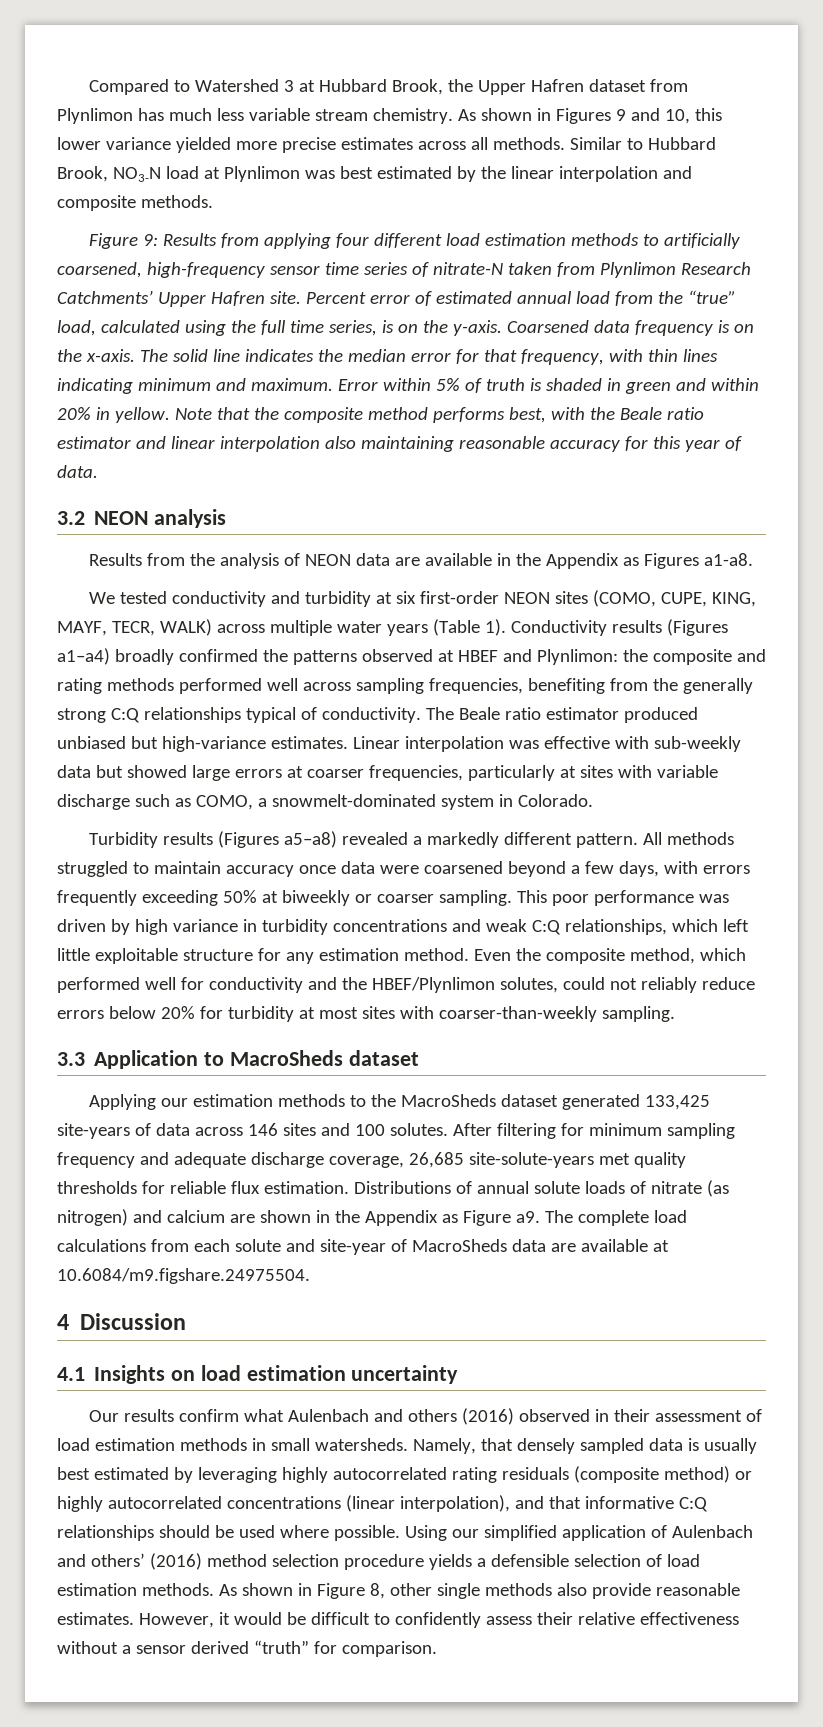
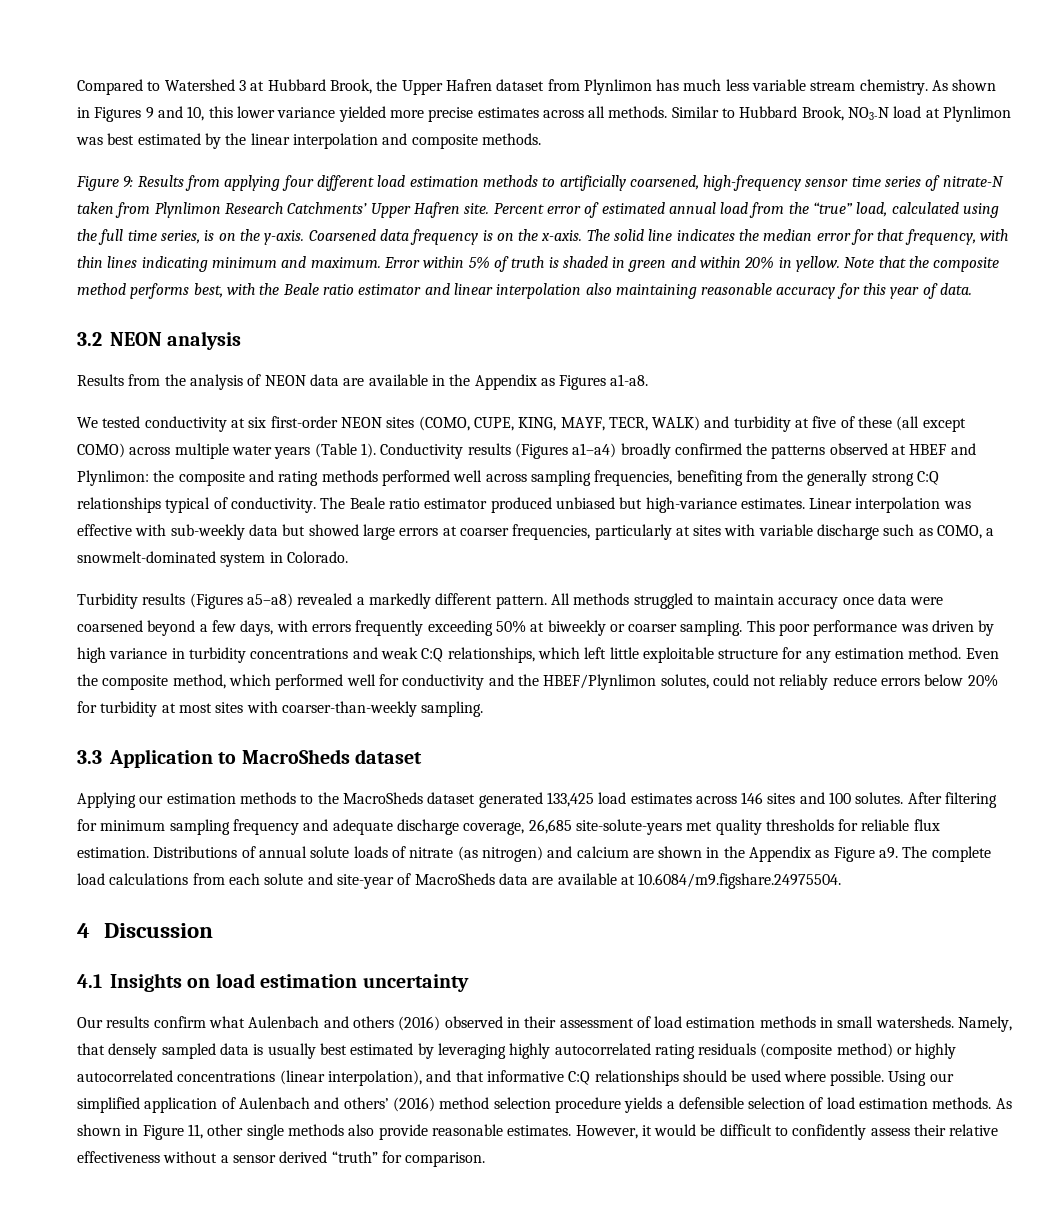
[271,591,372,607] and turbidity -> (227, 424) none
(212, 627) none -> [704,416,966,432] [77,443,125,458] and turbidity at five of these (all except COMO)
[57,1123,190,1139] site-years of data -> [598,792,692,804] load estimates
[369,1583,385,1599] 8, -> [187,1124,203,1139] 11,

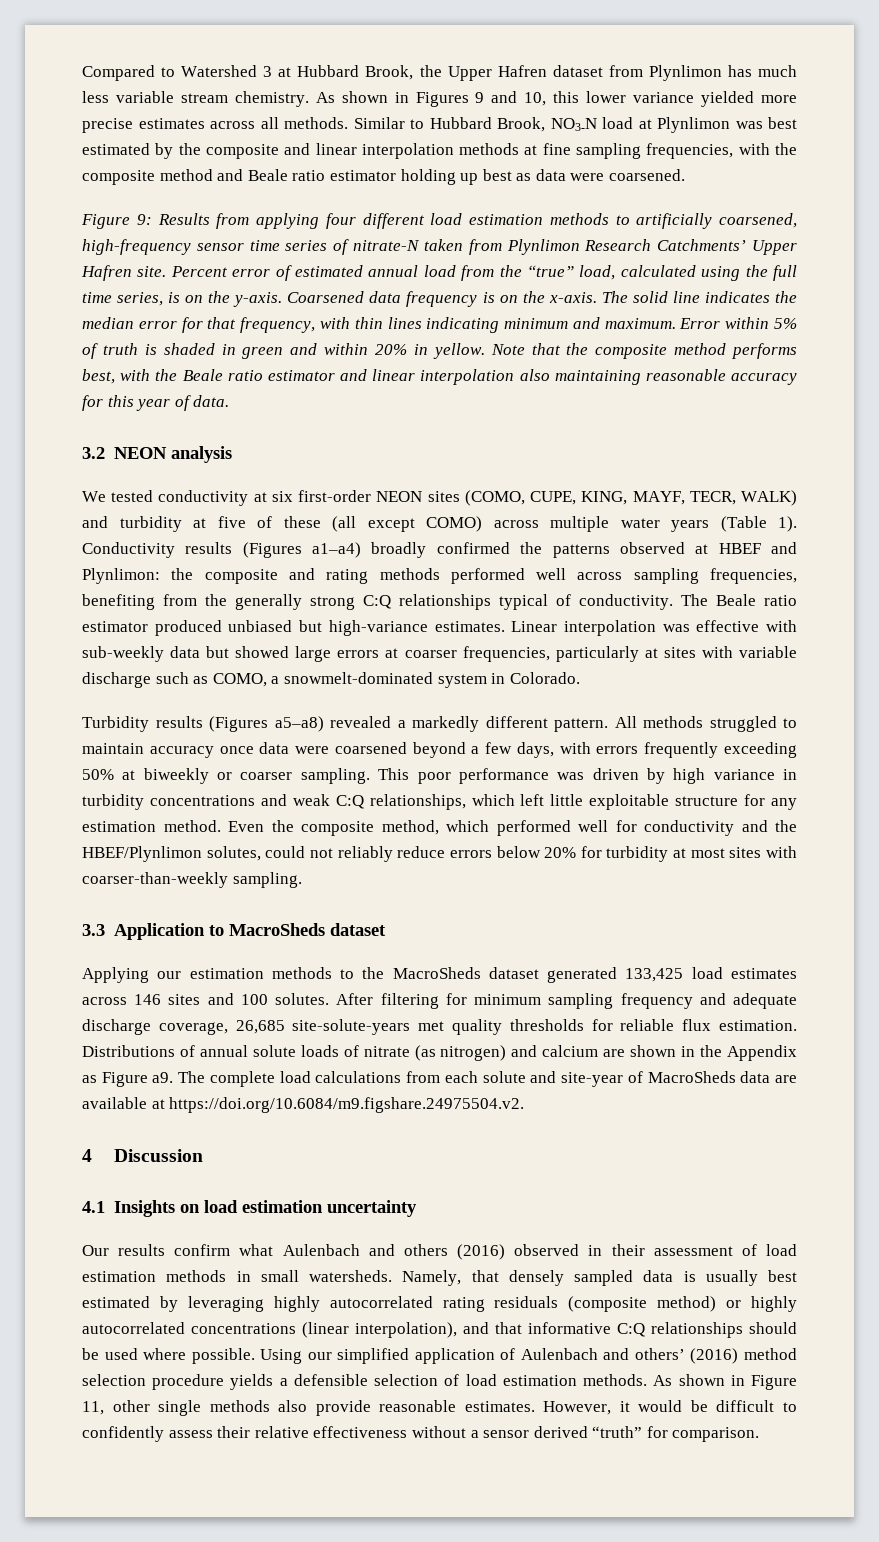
[250,133,541,149] linear interpolation and composite methods. -> [205,143,797,159] [82,169,686,185] composite and linear interpolation methods at fine sampling frequencies, with the composite method and Beale ratio estimator holding up best as data were coarsened.
[77,374,649,390] // Results from the analysis of NEON data are available in the Appendix as Figures a1-a8. -> (232, 454) none
[638,873,842,889] 10.6084/m9.figshare.24975504. -> [169,1097,525,1113] https://doi.org/10.6084/m9.figshare.24975504.v2.

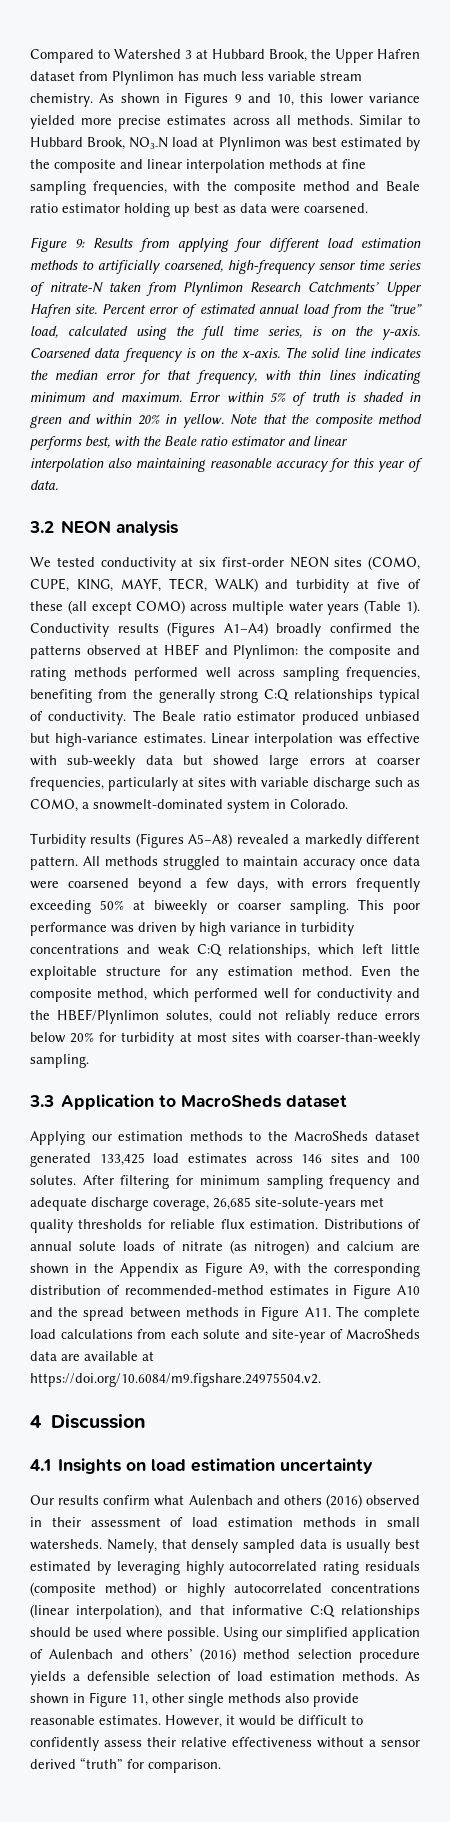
[312,542,362,558] a1–a4) -> [223,622,268,636] A1–A4)
[274,716,324,732] a5–a8) -> [188,833,233,847] A5–A8)
[152,1072,174,1083] a9. -> [249,1263,420,1277] [30,1284,420,1299] [30,1306,331,1321] A9, with the corresponding distribution of recommended-method estimates in Figure A10 and the spread between methods in Figure A11.

